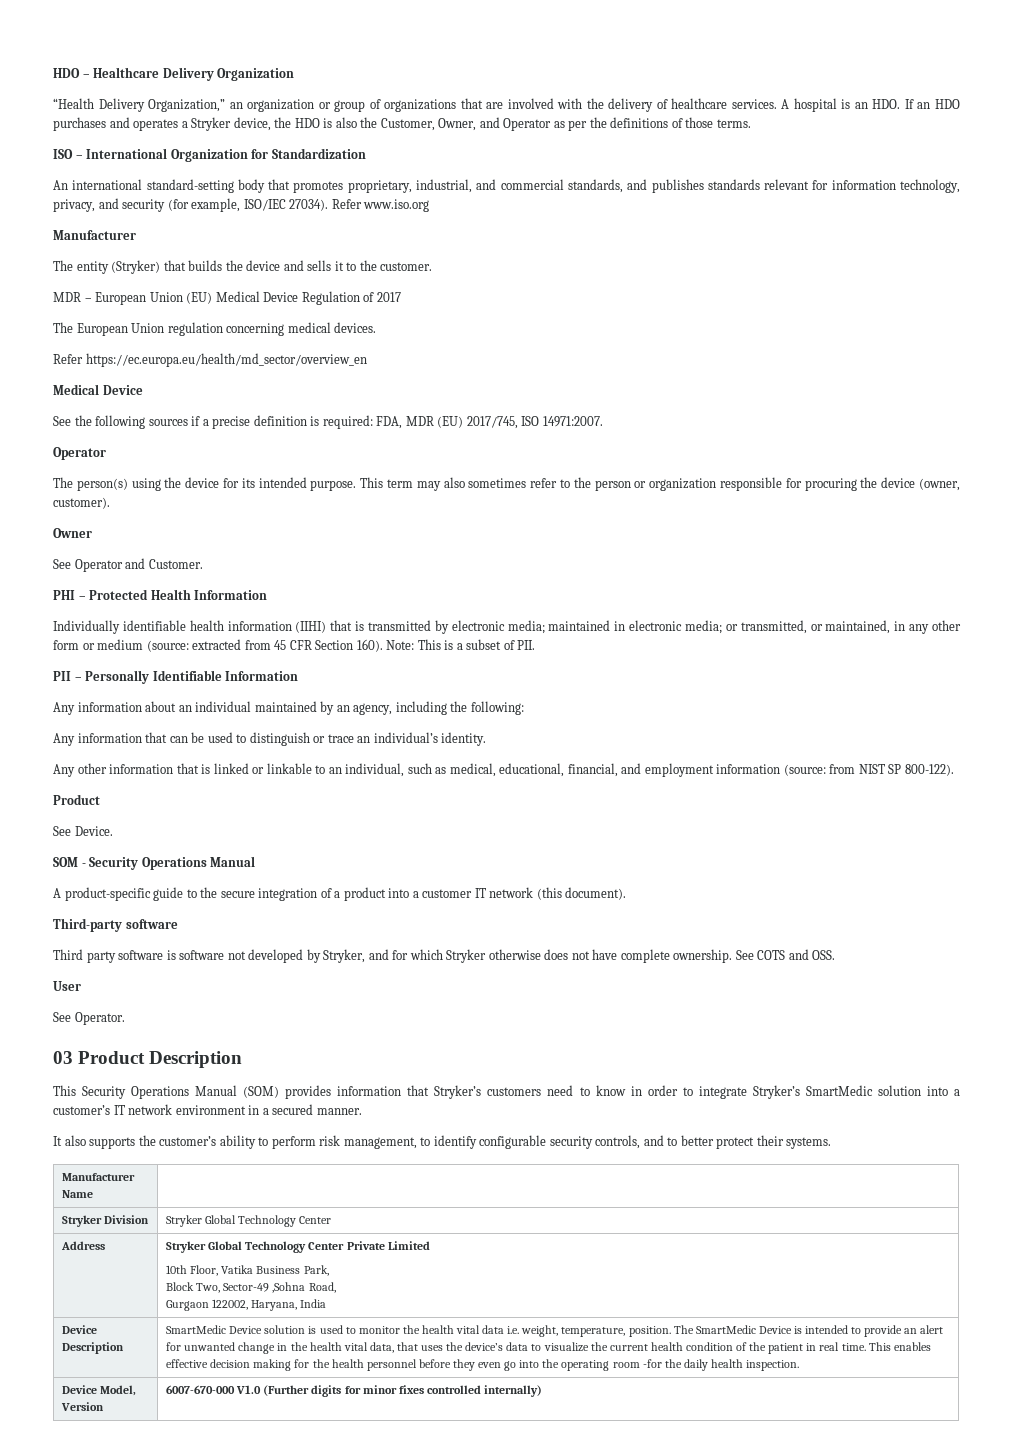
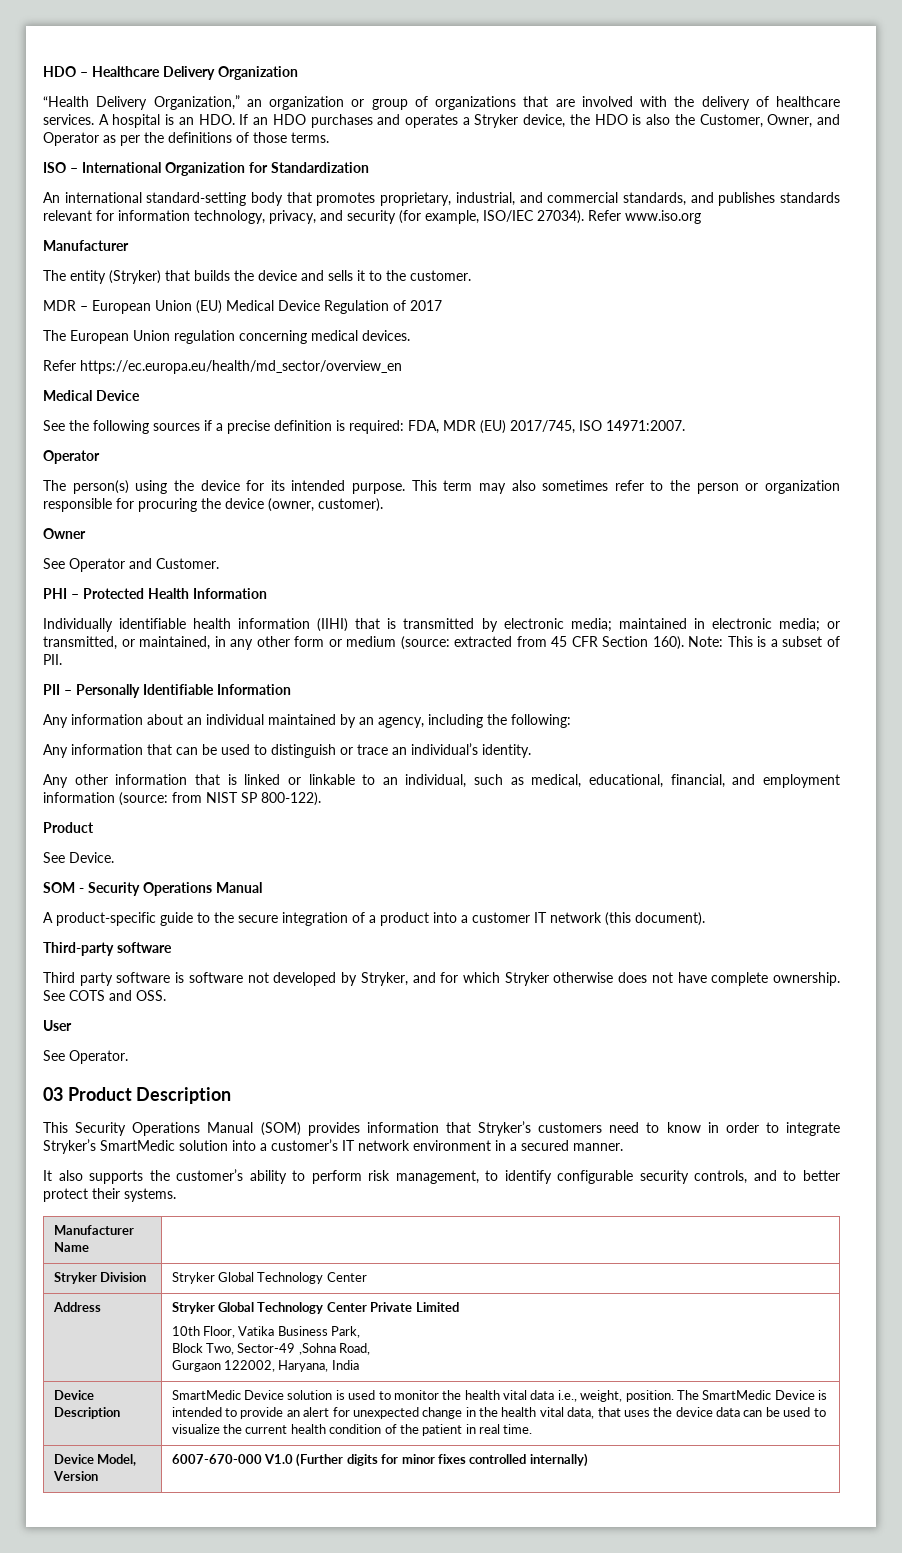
[507,1325,626,1337] i.e. weight, temperature, -> [557,1390,623,1402] i.e., weight,
[184,1342,236,1351] unwanted -> [352,1407,419,1419] unexpected
[465,1342,529,1351] device’s data -> [675,1407,811,1417] device data can be used
[868,1342,931,1351] [166,1359,800,1371] This enables effective decision making for the health personnel before they even go into the operating room -for the daily health inspection. -> (533, 1429) none

